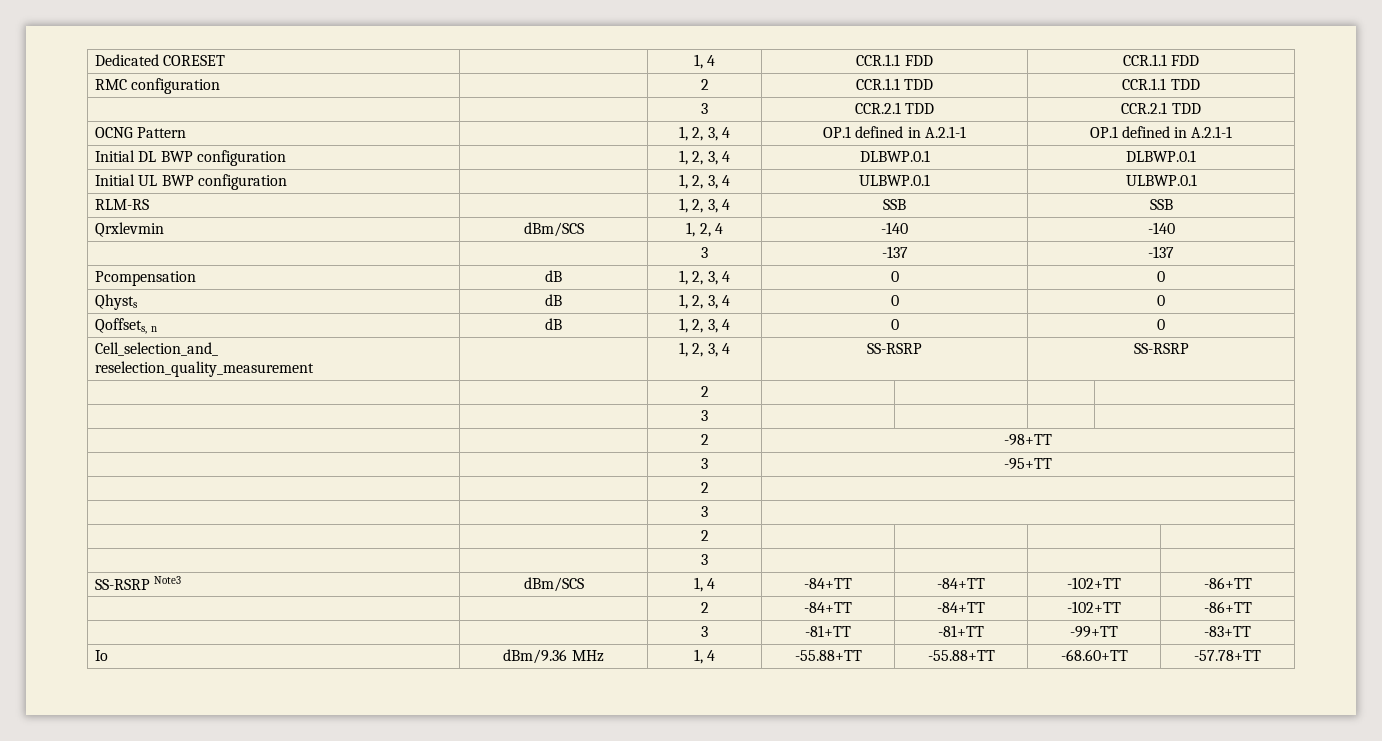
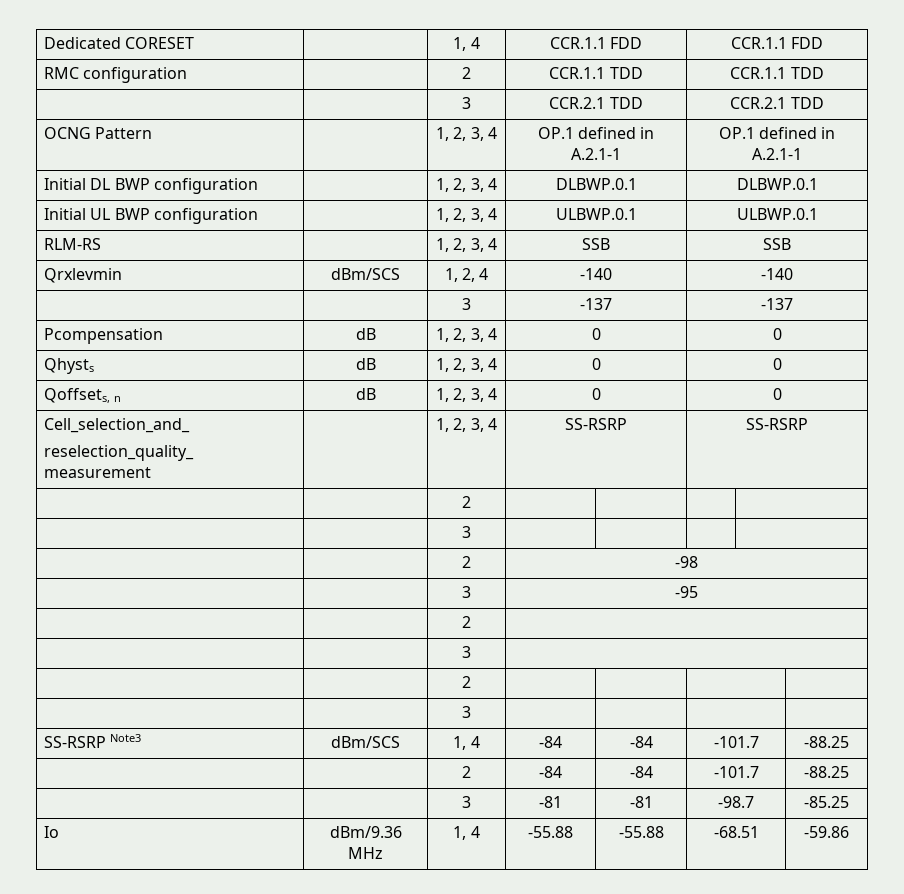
[1004,434,1052,446] [701,458,708,469] [1004,458,1052,470] -98+TT // | | 3 | -95+TT -> [675,556,698,568] [462,586,471,598] [675,586,698,598] -98 // | | 3 | -95
[804,578,852,589] [937,578,985,589] [1067,577,1121,589] [1203,577,1252,589] [700,602,709,613] [804,602,852,613] [937,602,985,613] [1067,601,1121,613] [1203,601,1252,613] [701,626,708,637] [805,625,851,637] [938,625,984,637] [1070,626,1118,638] [1204,626,1251,637] -84+TT | -84+TT | -102+TT | -86+TT // | | 2 | -84+TT | -84+TT | -102+TT | -86+TT // | | 3 | -81+TT | -81+TT | -99+TT | -83+TT -> [539,736,562,748] [629,736,653,748] [713,736,759,748] [804,736,849,748] [462,766,471,778] [539,766,562,778] [629,766,653,778] [713,766,759,778] [804,766,849,778] [462,796,471,808] [539,796,562,808] [629,796,653,808] [718,796,754,808] [804,796,849,808] -84 | -84 | -101.7 | -88.25 // | | 2 | -84 | -84 | -101.7 | -88.25 // | | 3 | -81 | -81 | -98.7 | -85.25
[794,650,862,661] [927,650,995,661] [1060,649,1128,661] [1194,650,1261,661] -55.88+TT | -55.88+TT | -68.60+TT | -57.78+TT -> [528,826,573,838] [618,826,664,838] [713,826,759,838] [804,826,849,838] -55.88 | -55.88 | -68.51 | -59.86

